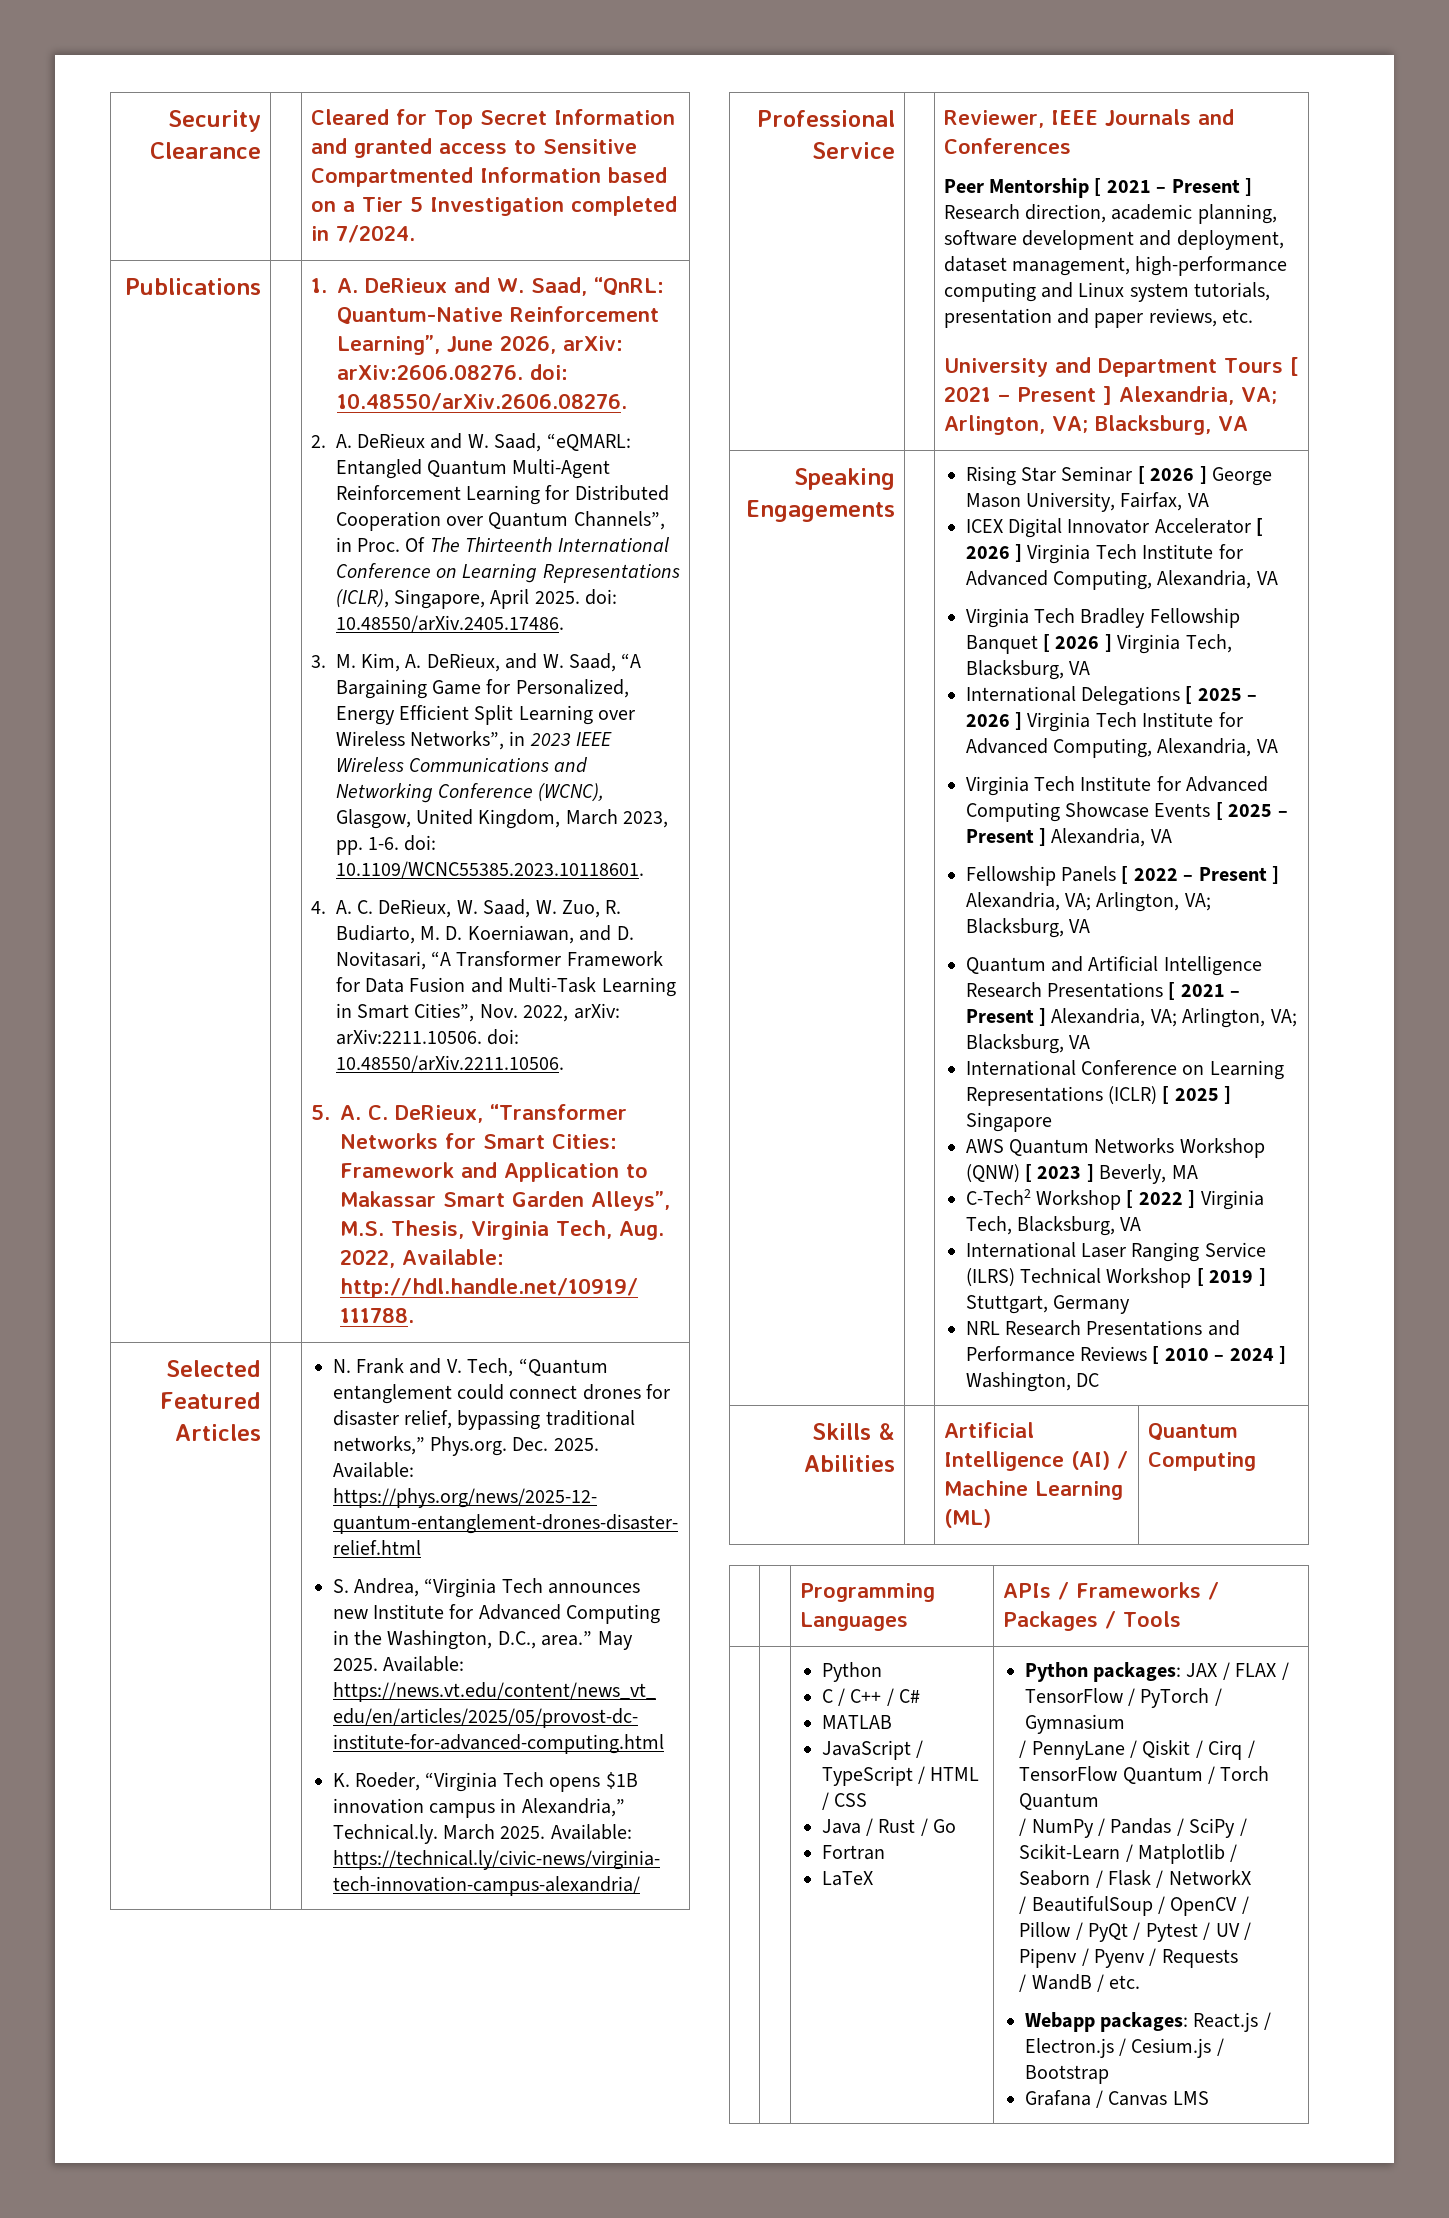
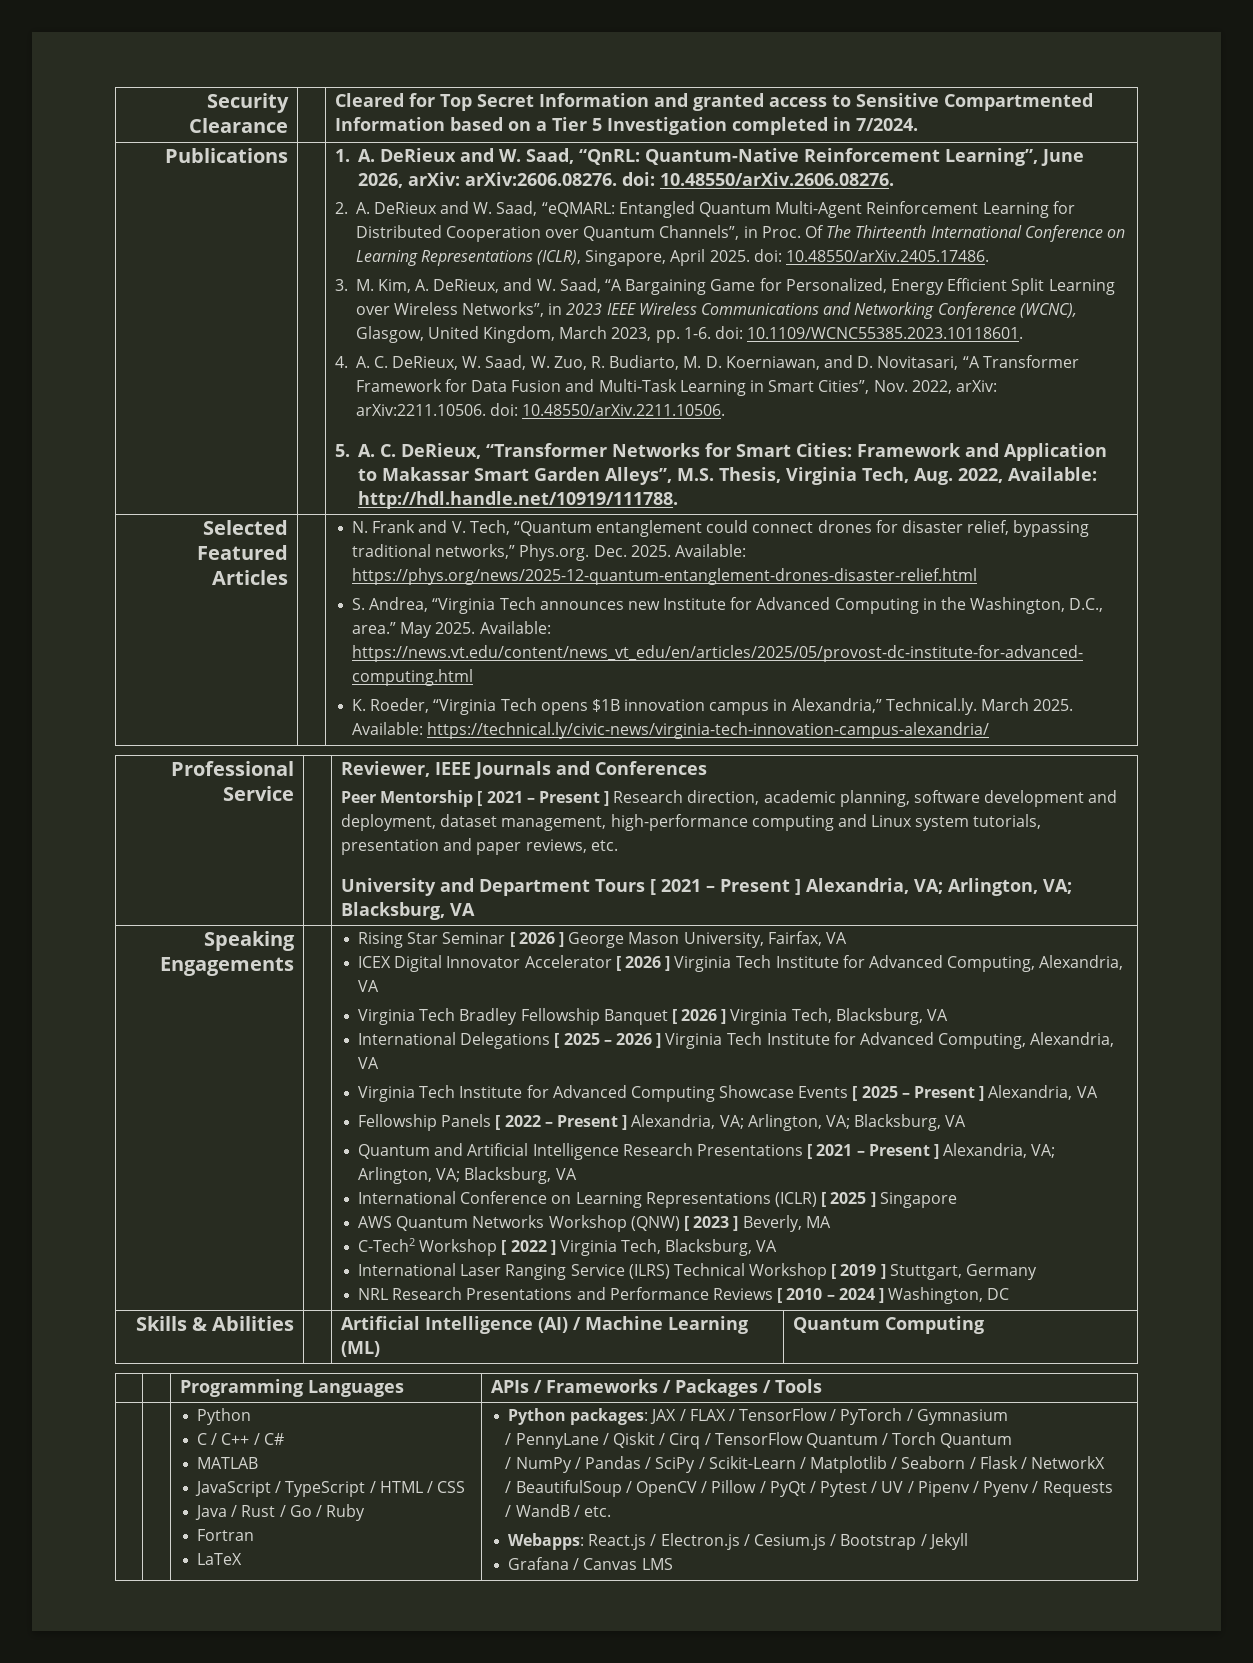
(957, 1826) none -> [315,1504,366,1521] / Ruby
[1024,2012,1189,2032] Webapp packages: -> [508,1533,585,1550] Webapps:
(1109, 2074) none -> [920,1533,968,1550] / Jekyll

